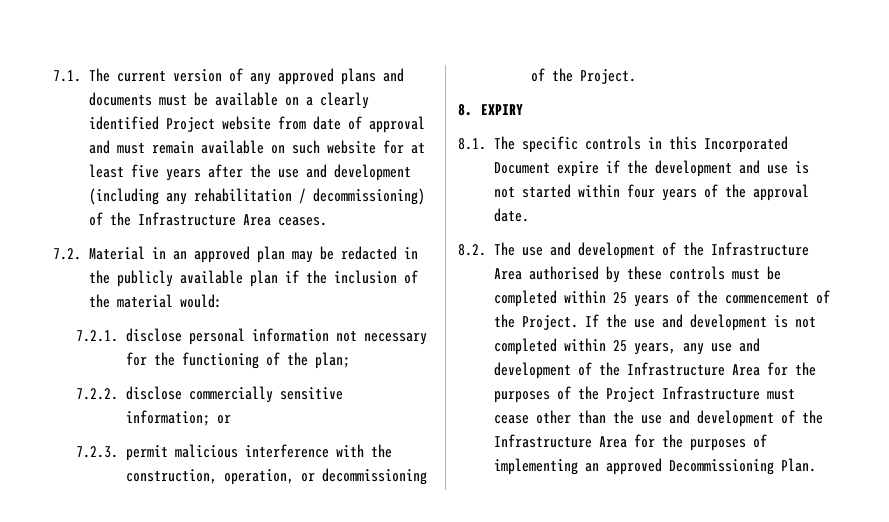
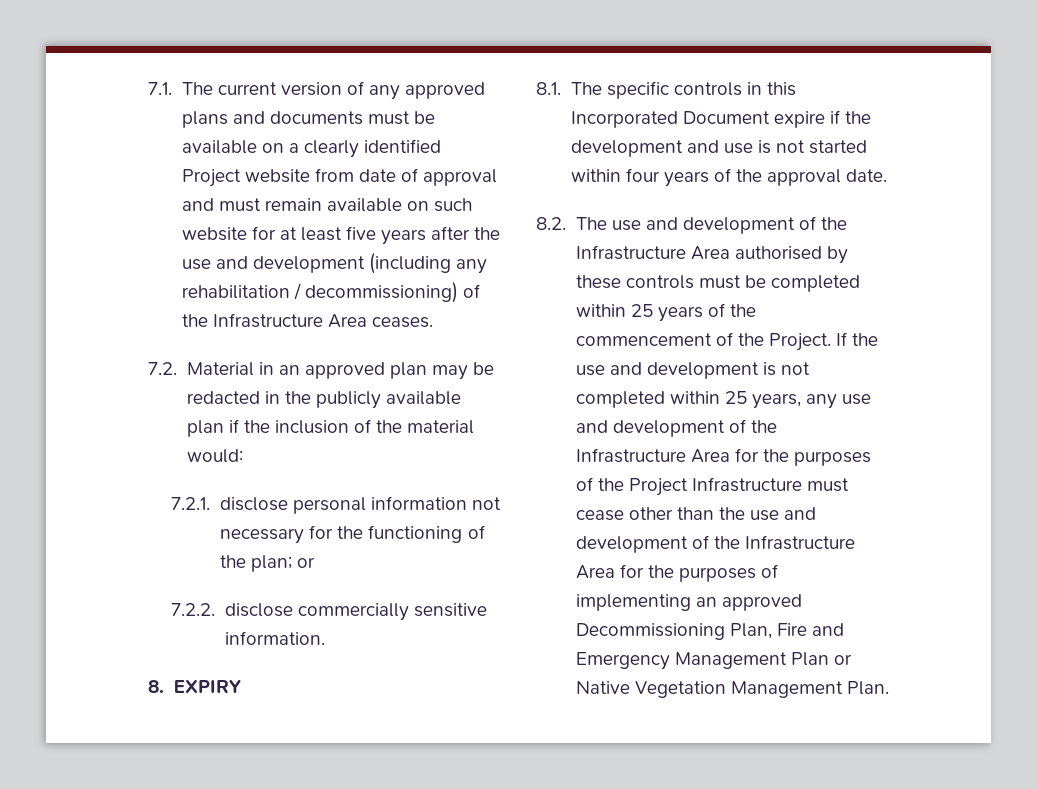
(350, 360) none -> [297,557,316,568] or
[125,410,231,426] [75,444,392,461] [125,468,427,485] [530,68,636,84] information; or // 7.2.3. permit malicious interference with the construction, operation, or decommissioning of the Project. -> [224,631,325,645] information.
(774, 467) none -> [729,623,844,639] [575,652,852,670] [575,681,843,698] Plan, Fire and Emergency Management Plan or Native Vegetation Management

